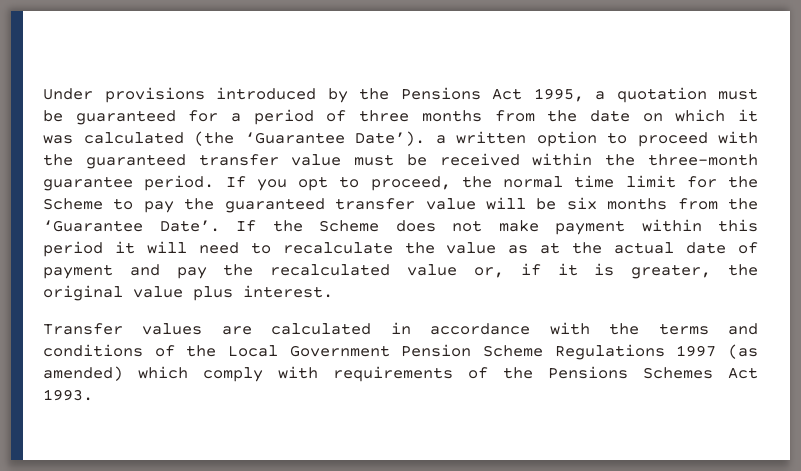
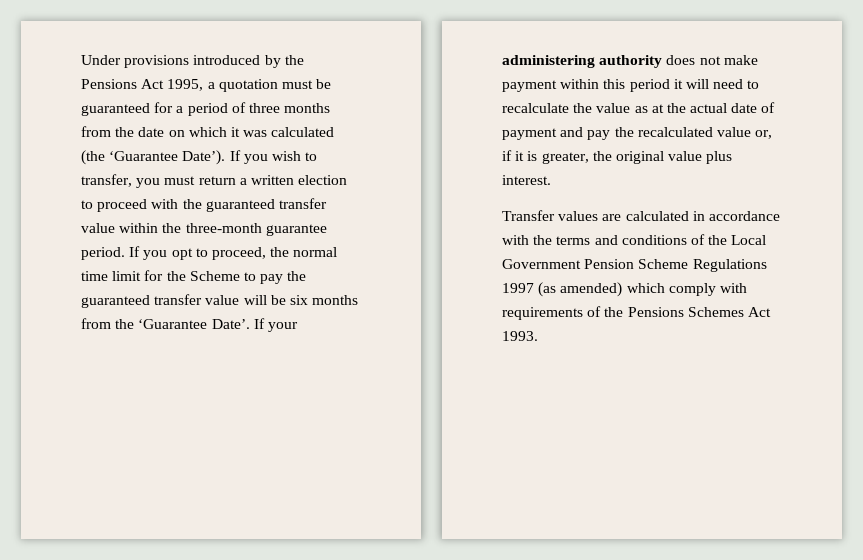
(425, 138) none -> [229,150,318,164] [81,174,236,188] If you wish to transfer, you must return
[536,131,597,147] option -> [298,175,348,185] election
[354,153,520,166] must be received -> (115, 228) none
[272,220,379,232] the Scheme -> [267,322,298,332] [502,55,663,68] your administering authority

